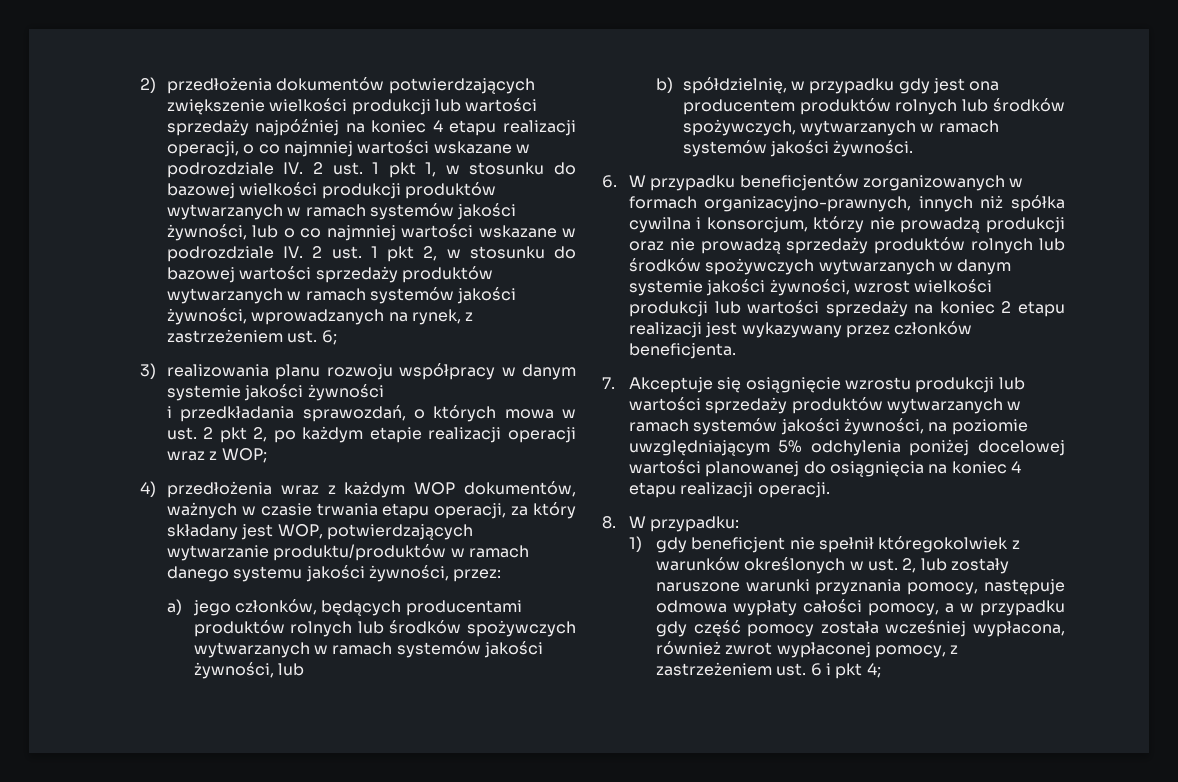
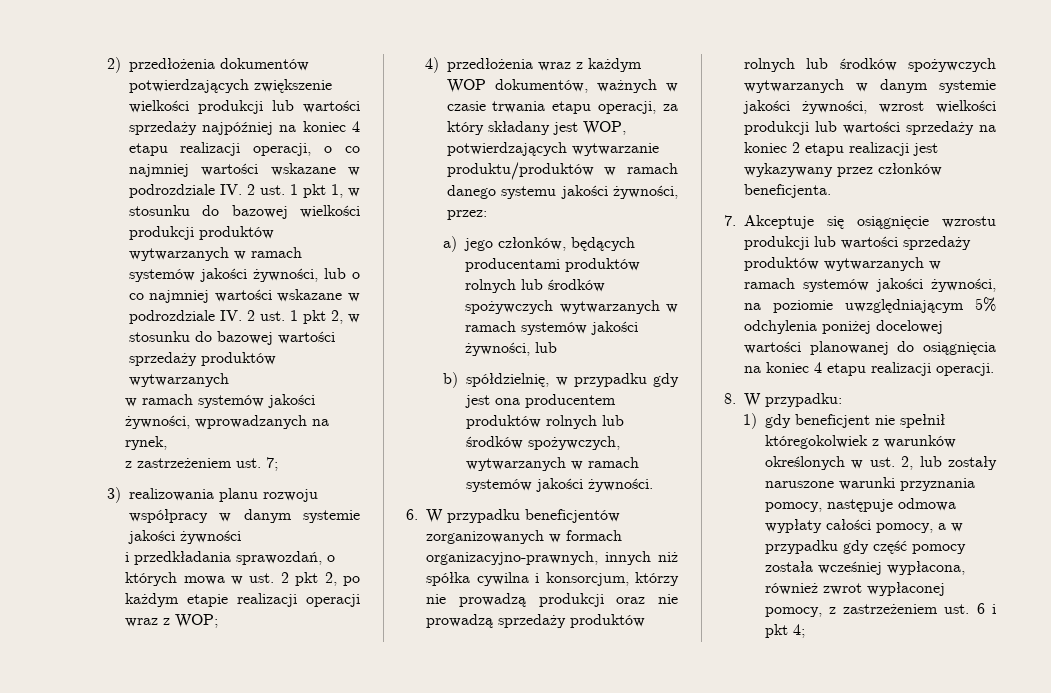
(283, 296) none -> (229, 380) //
[465,312,474,321] [166,329,337,345] z zastrzeżeniem ust. 6; -> [125,457,279,471] // z zastrzeżeniem ust. 7;

